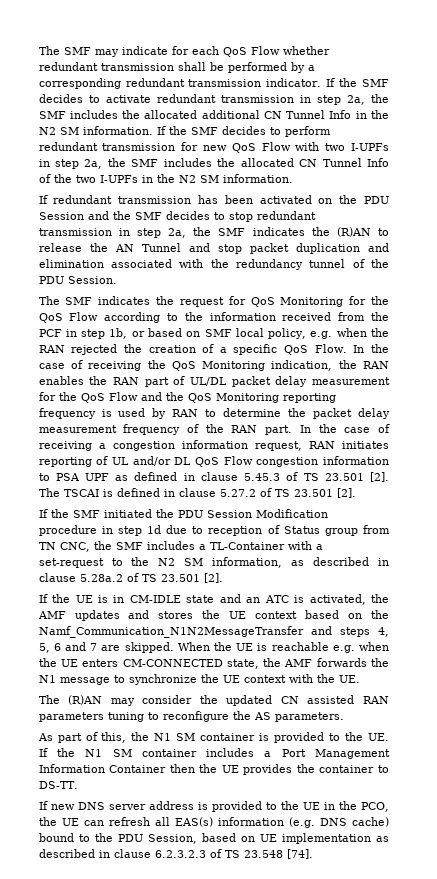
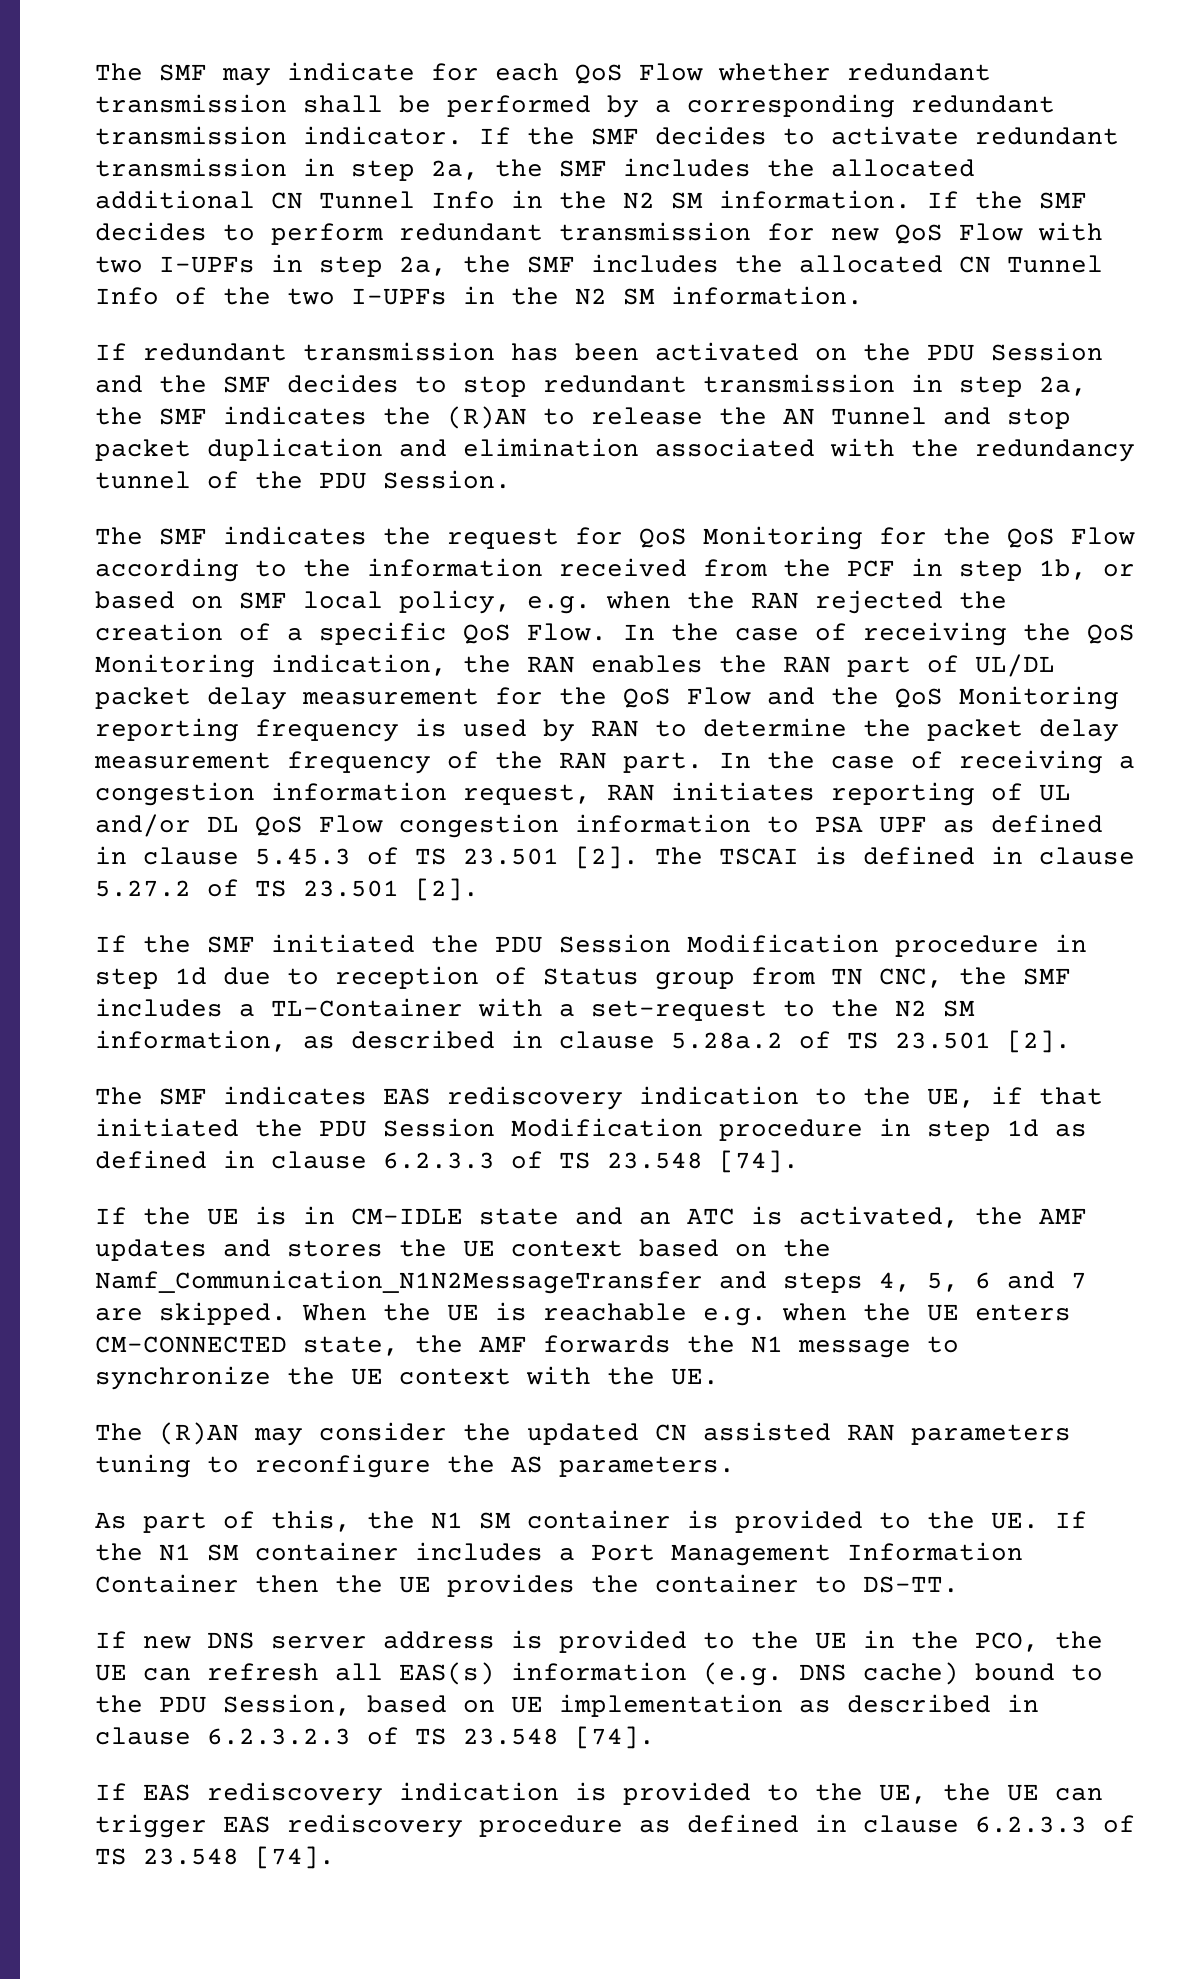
(223, 578) none -> [95,1086,1104,1110] [95,1118,1088,1141] [95,1150,800,1173] // The SMF indicates EAS rediscovery indication to the UE, if that initiated the PDU Session Modification procedure in step 1d as defined in clause 6.2.3.3 of TS 23.548 [74].
(313, 854) none -> [95,1782,1104,1806] [95,1814,1136,1838] [95,1846,336,1869] // If EAS rediscovery indication is provided to the UE, the UE can trigger EAS rediscovery procedure as defined in clause 6.2.3.3 of TS 23.548 [74].

